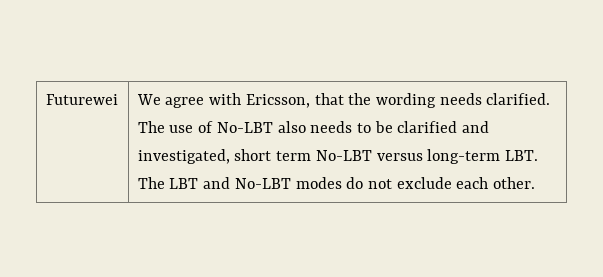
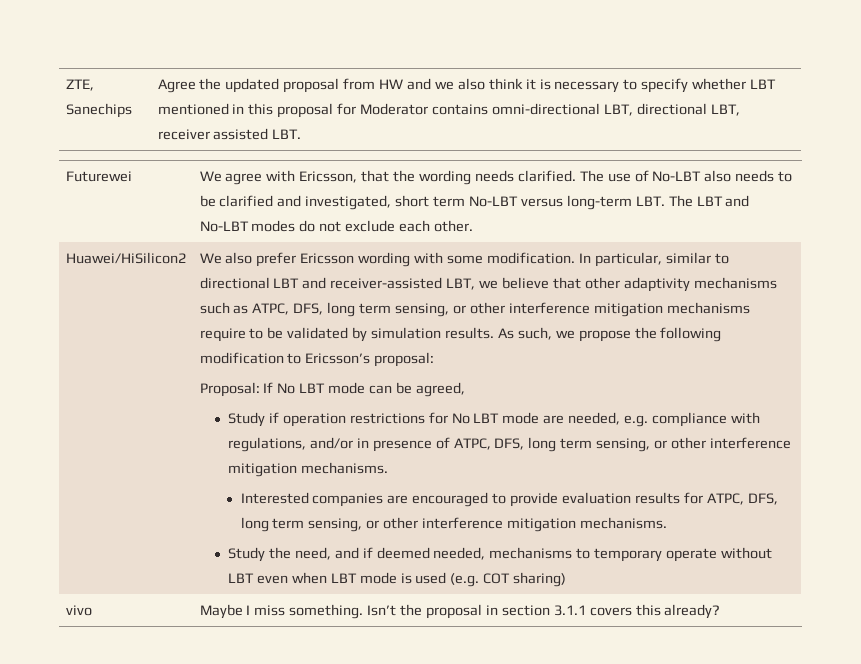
(45, 99) none -> [65,79,94,91] [65,103,132,118] [157,78,777,93] [157,103,740,118] [157,128,302,140] ZTE, Sanechips | Agree the updated proposal from HW and we also think it is necessary to specify whether LBT mentioned in this proposal for Moderator contains omni-directional LBT, directional LBT, receiver assisted LBT. //
(536, 183) none -> [65,252,186,264] [199,252,729,267] [199,277,777,292] [199,302,750,317] [199,327,722,342] [199,352,435,367] [199,382,465,397] [228,412,760,427] [228,437,791,452] [228,462,388,477] [240,492,778,507] [240,517,667,532] [228,547,773,562] [228,572,567,587] [65,605,92,616] [199,604,721,619] // Huawei/HiSilicon2 | We also prefer Ericsson wording with some modification. In particular, similar to directional LBT and receiver-assisted LBT, we believe that other adaptivity mechanisms such as ATPC, DFS, long term sensing, or other interference mitigation mechanisms require to be validated by simulation results. As such, we propose the following modification to Ericsson’s proposal: // Proposal: If No LBT mode can be agreed, // Study if operation restrictions for No LBT mode are needed, e.g. compliance with regulations, and/or in presence of ATPC, DFS, long term sensing, or other interference mitigation mechanisms. // Interested companies are encouraged to provide evaluation results for ATPC, DFS, long term sensing, or other interference mitigation mechanisms. // Study the need, and if deemed needed, mechanisms to temporary operate without LBT even when LBT mode is used (e.g. COT sharing) // vivo | Maybe I miss something. Isn’t the proposal in section 3.1.1 covers this already?

